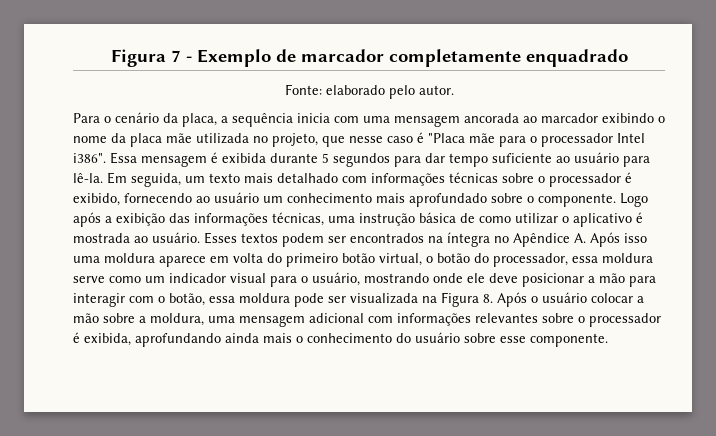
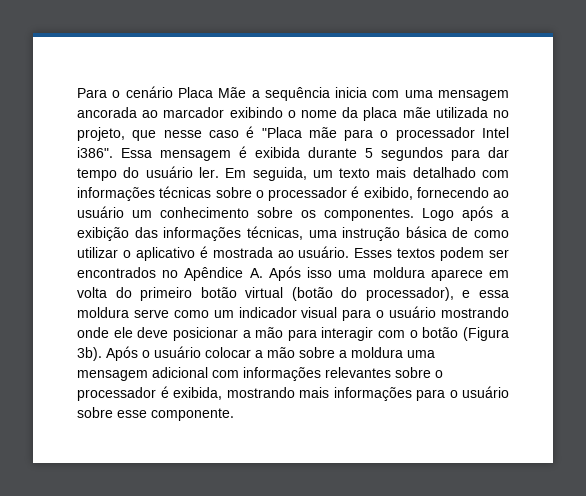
[110,49,628,67] [284,84,454,99] Figura 7 - Exemplo de marcador completamente enquadrado // Fonte: elaborado pelo autor. // -> (77, 93) none
[163,113,217,127] da placa, -> [177,87,247,98] Placa Mãe
[492,152,650,167] [73,173,103,183] suficiente ao usuário para lê-la. -> [123,166,219,178] do usuário ler.
[376,193,616,207] mais aprofundado sobre o componente. -> [257,207,414,221] sobre os componentes.
[428,232,490,247] na íntegra -> (156, 272) none
[379,253,568,267] virtual, o botão do processador, -> [245,287,471,301] virtual (botão do processador), e
[312,272,360,286] usuário, -> [389,306,437,318] usuário
[169,292,493,307] botão, essa moldura pode ser visualizada na Figura 8. -> [422,327,509,341] [77,347,102,361] botão (Figura 3b).
[150,313,204,326] moldura, -> [351,347,403,358] moldura
[135,333,411,347] aprofundando ainda mais o conhecimento do -> [226,387,458,401] mostrando mais informações para o

